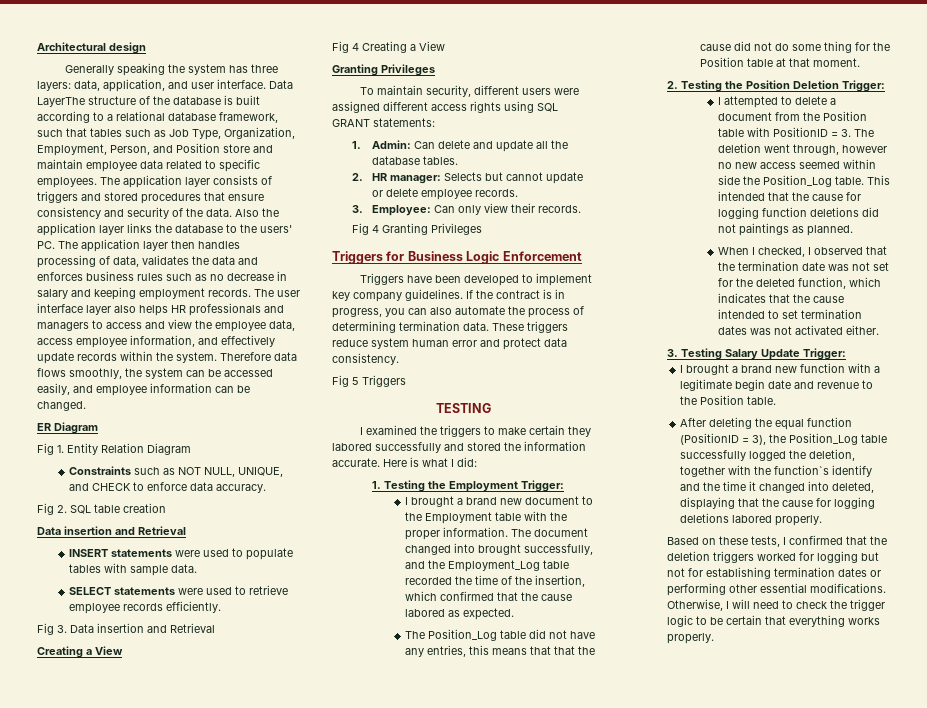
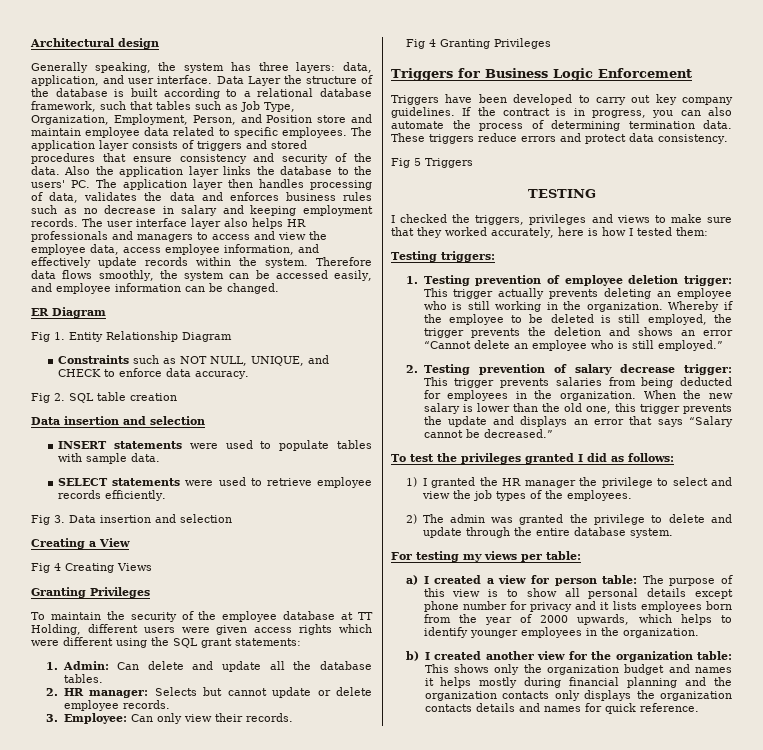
[117,63,166,76] speaking -> [94,62,151,73] speaking,
[37,97,85,107] LayerThe -> [247,75,302,86] Layer the
[101,443,144,453] Relation -> [106,331,178,342] Relationship
[138,526,186,535] Retrieval -> [150,416,205,425] selection
[170,623,215,633] Retrieval -> [180,514,232,523] selection
[410,41,445,51] a View -> [117,563,152,571] Views
[426,85,580,97] [332,101,558,113] [332,119,370,127] security, different users were assigned different access rights using SQL GRANT -> [106,611,373,622] [31,624,372,635] [31,637,232,648] the security of the employee database at TT Holding, different users were given access rights which were different using the SQL grant
[536,273,593,286] implement -> [595,95,651,105] carry out
[371,338,477,349] system human error -> [521,136,556,142] errors
[366,425,592,437] [332,441,586,453] [332,457,477,467] [372,480,565,492] [404,496,593,507] [404,511,567,524] [404,527,588,540] [404,543,593,555] [404,560,569,572] [404,575,585,587] [404,591,572,601] [404,608,514,620] [404,629,595,641] [404,645,595,657] [699,41,890,53] [699,57,860,67] [667,80,886,92] [718,96,836,108] [718,111,867,121] [718,127,874,137] [718,143,887,155] [718,159,876,169] [718,175,890,187] [718,191,861,201] [718,207,879,219] [718,223,853,236] [718,246,887,257] [718,261,889,271] [718,277,881,289] [718,293,844,303] [718,309,862,319] [718,325,879,335] [667,348,847,360] [679,363,880,375] [679,379,873,391] [679,395,776,405] [679,417,852,430] [679,433,887,445] [679,449,855,461] [679,465,872,477] [679,481,874,493] [679,497,875,510] [679,513,822,526] [667,535,888,547] [667,551,880,563] [667,567,882,579] [667,583,887,596] [667,599,886,611] [667,615,881,627] [667,633,715,644] examined the triggers to make certain they labored successfully and stored the information accurate. Here is what I did: // 1. Testing the Employment Trigger: // I brought a brand new document to the Employment table with the proper information. The document changed into brought successfully, and the Employment_Log table recorded the time of the insertion, which confirmed that the cause labored as expected. // The Position_Log table did not have any entries, this means that that the cause did not do some thing for the Position table at that moment. // 2. Testing the Position Deletion Trigger: // I attempted to delete a document from the Position table with PositionID = 3. The deletion went through, however no new access seemed within side the Position_Log table. This intended that the cause for logging function deletions did not paintings as planned. // When I checked, I observed that the termination date was not set for the deleted function, which indicates that the cause intended to set termination dates was not activated either. // 3. Testing Salary Update Trigger: // I brought a brand new function with a legitimate begin date and revenue to the Position table. // After deleting the equal function (PositionID = 3), the Position_Log table successfully logged the deletion, together with the function`s identify and the time it changed into deleted, displaying that the cause for logging deletions labored properly. // Based on these tests, I confirmed that the deletion triggers worked for logging but not for establishing termination dates or performing other essential modifications. Otherwise, I will need to check the trigger logic to be certain that everything works properly. -> [400,214,732,225] [391,227,708,238] [391,251,495,262] [406,275,732,286] [423,288,732,299] [423,301,733,312] [423,314,732,325] [423,327,733,338] [423,340,723,351] [406,364,732,375] [423,377,732,388] [423,390,733,401] [423,403,732,414] [423,416,733,427] [423,429,553,438] [391,453,674,464] [406,477,732,488] [421,490,632,501] [406,514,732,525] [422,527,673,538] [391,551,581,562] [406,575,733,586] [423,588,733,599] [423,601,732,612] [423,614,732,625] [423,627,699,638] [406,651,732,662] [424,664,732,675] [424,677,732,688] [424,690,732,701] [424,703,699,714] checked the triggers, privileges and views to make sure that they worked accurately, here is how I tested them: // Testing triggers: // 1. Testing prevention of employee deletion trigger: This trigger actually prevents deleting an employee who is still working in the organization. Whereby if the employee to be deleted is still employed, the trigger prevents the deletion and shows an error “Cannot delete an employee who is still employed.” // 2. Testing prevention of salary decrease trigger: This trigger prevents salaries from being deducted for employees in the organization. When the new salary is lower than the old one, this trigger prevents the update and displays an error that says “Salary cannot be decreased.” // To test the privileges granted I did as follows: // 1) I granted the HR manager the privilege to select and view the job types of the employees. // 2) The admin was granted the privilege to delete and update through the entire database system. // For testing my views per table: // a) I created a view for person table: The purpose of this view is to show all personal details except phone number for privacy and it lists employees born from the year of 2000 upwards, which helps to identify younger employees in the organization. // b) I created another view for the organization table: This shows only the organization budget and names it helps mostly during financial planning and the organization contacts only displays the organization contacts details and names for quick reference.

